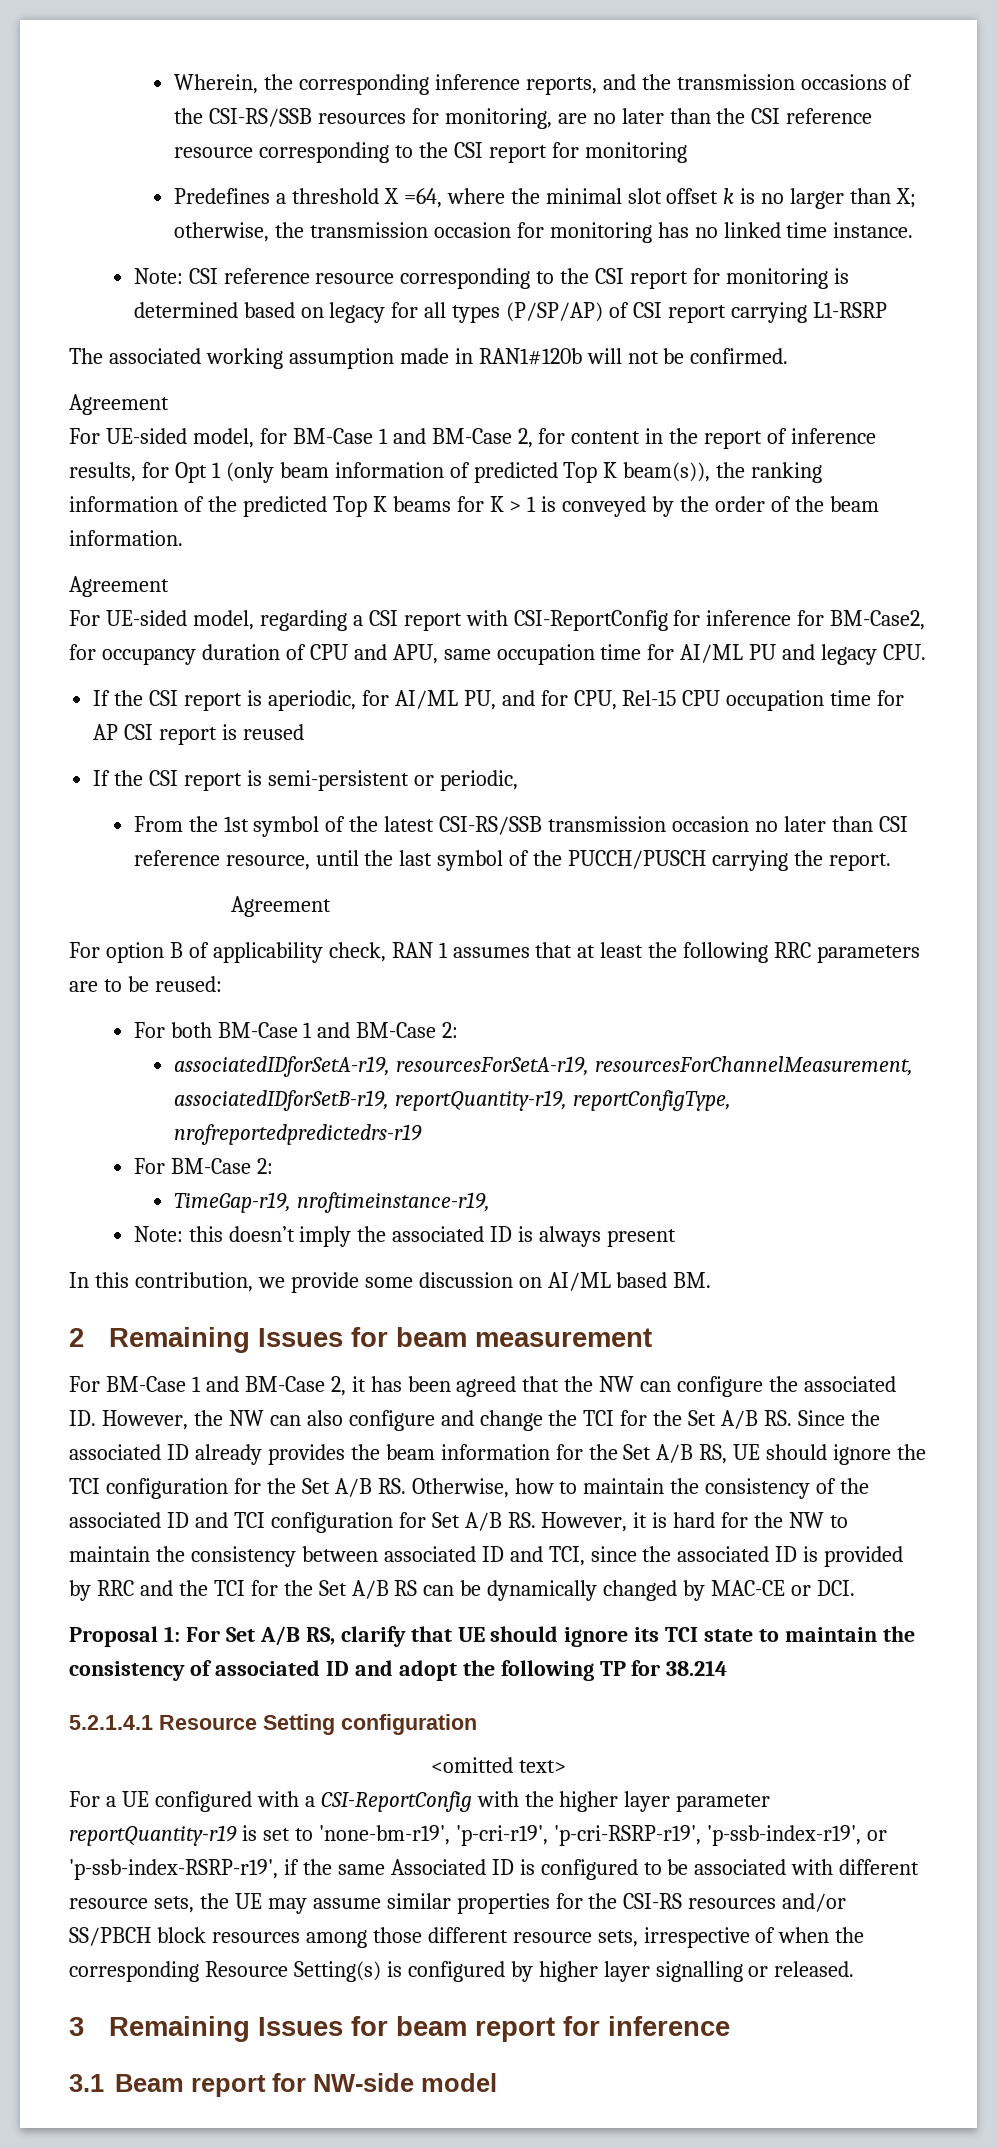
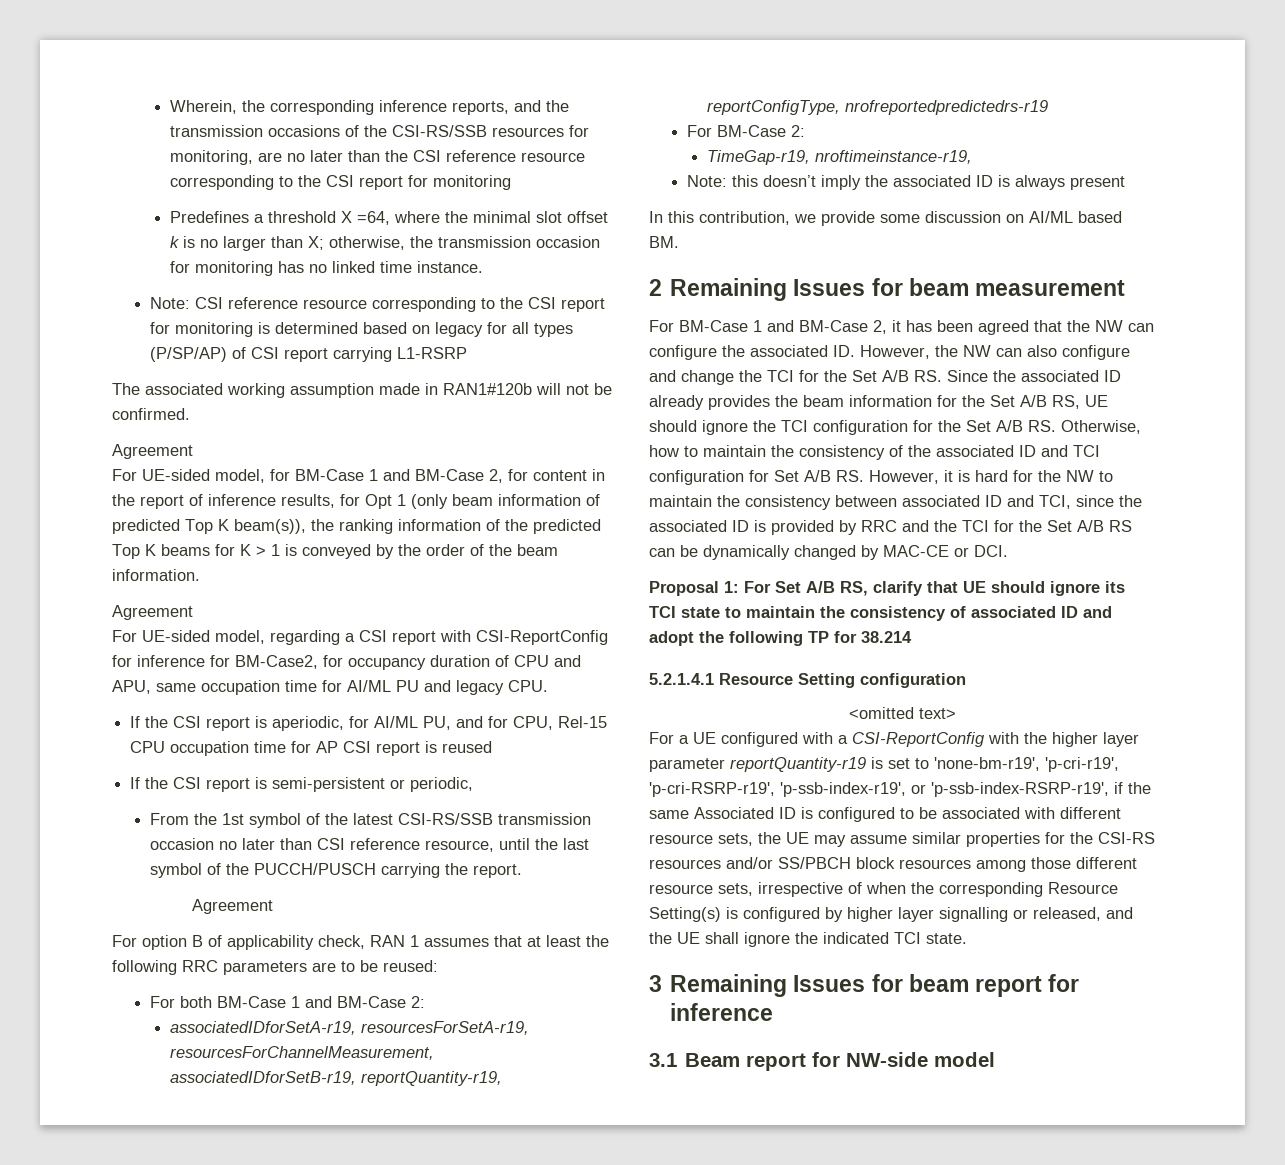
[774,1961,855,1977] released. -> [1033,907,1133,921] [649,932,967,947] released, and the UE shall ignore the indicated TCI state.

